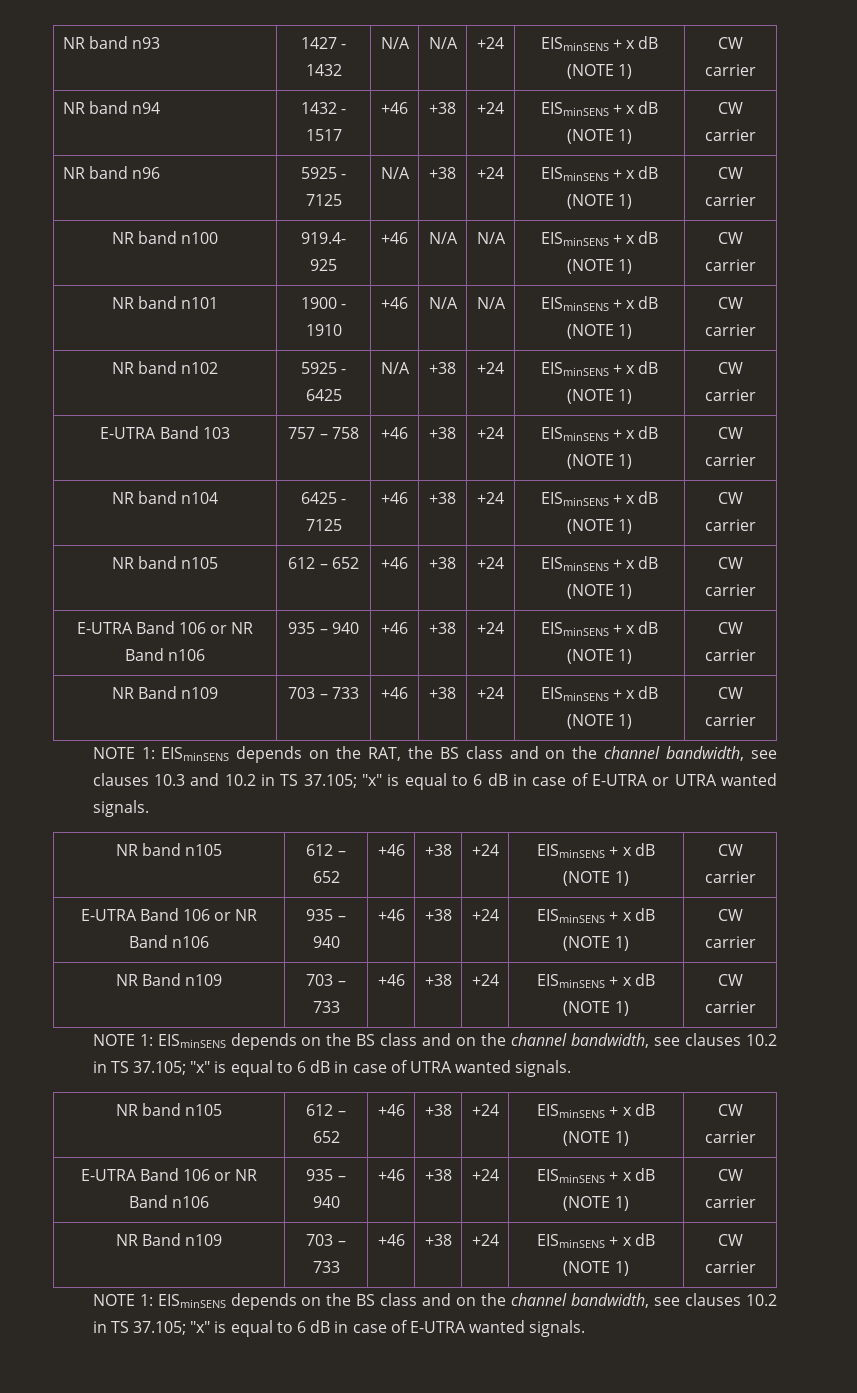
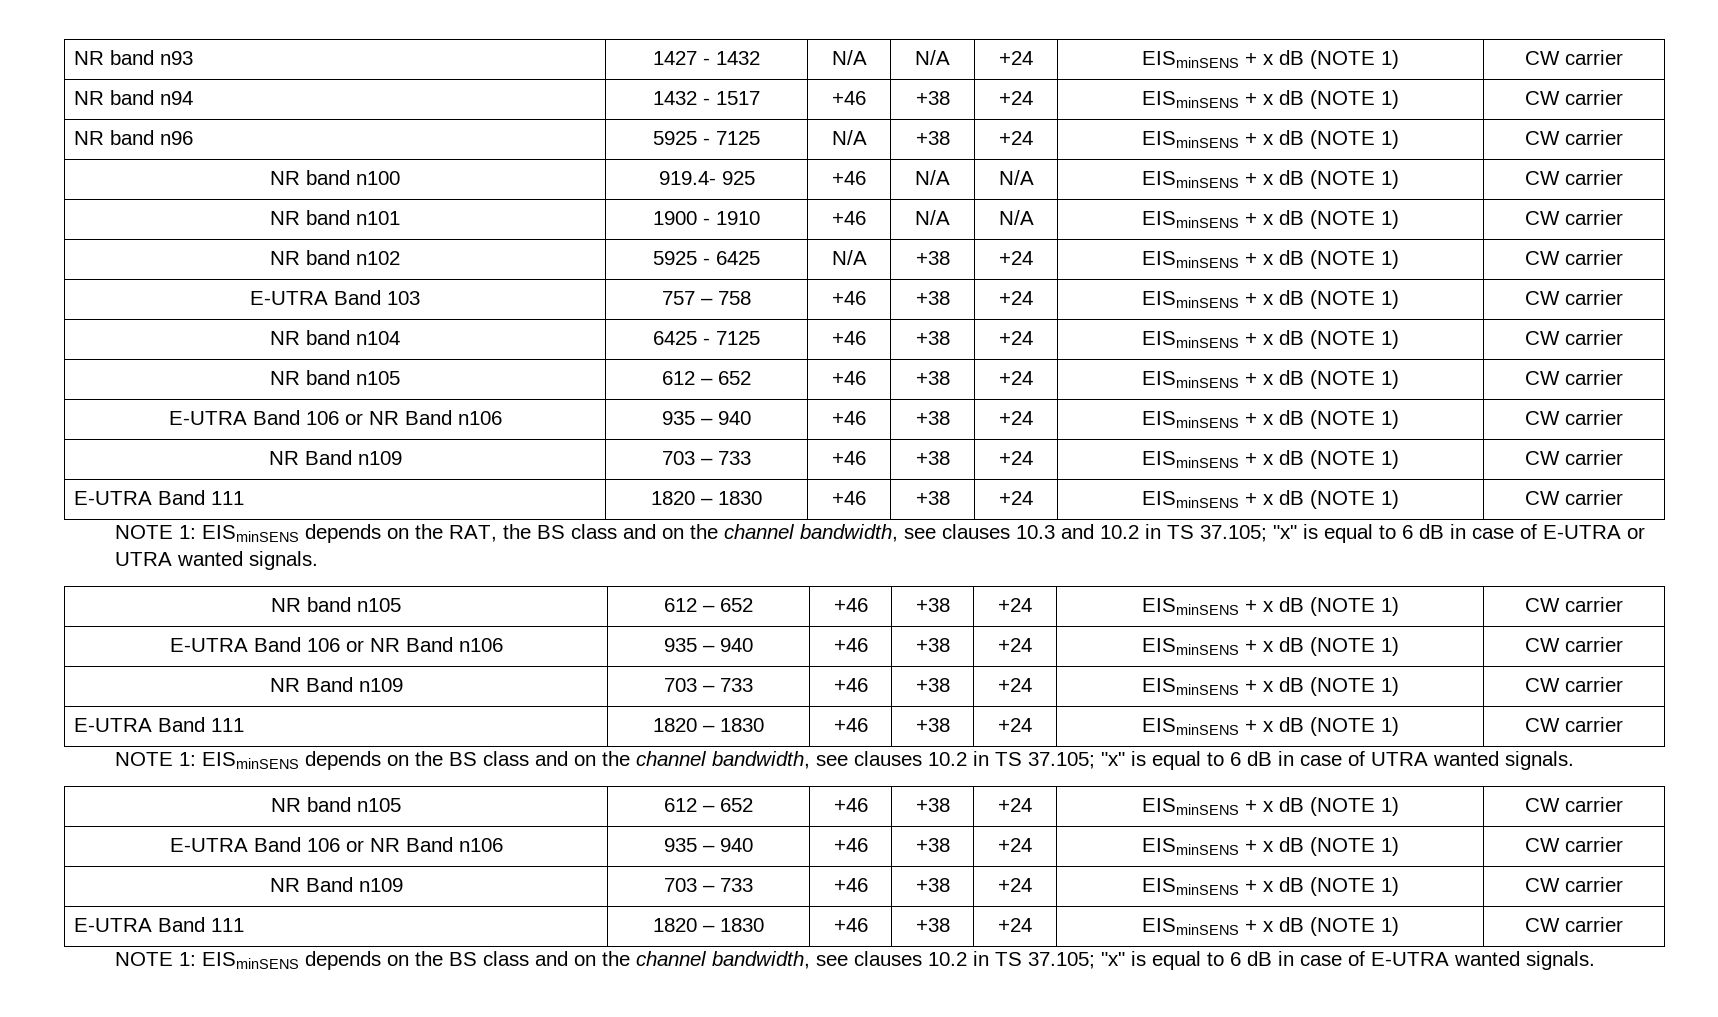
(756, 720) none -> [73,490,244,505] [651,491,762,505] [832,491,866,505] [915,491,950,505] [999,491,1033,505] [1142,490,1400,509] [1525,490,1623,505] // E-UTRA Band 111 | 1820 – 1830 | +46 | +38 | +24 | EISminSENS + x dB (NOTE 1) | CW carrier
(756, 1007) none -> [73,717,244,732] [653,718,764,732] [833,718,868,732] [915,718,950,732] [998,718,1032,732] [1141,717,1399,736] [1525,717,1623,732] // E-UTRA Band 111 | 1820 – 1830 | +46 | +38 | +24 | EISminSENS + x dB (NOTE 1) | CW carrier
(756, 1267) none -> [73,917,244,932] [653,918,764,932] [833,918,868,932] [915,918,950,932] [998,918,1032,932] [1141,917,1399,936] [1525,917,1623,932] // E-UTRA Band 111 | 1820 – 1830 | +46 | +38 | +24 | EISminSENS + x dB (NOTE 1) | CW carrier

